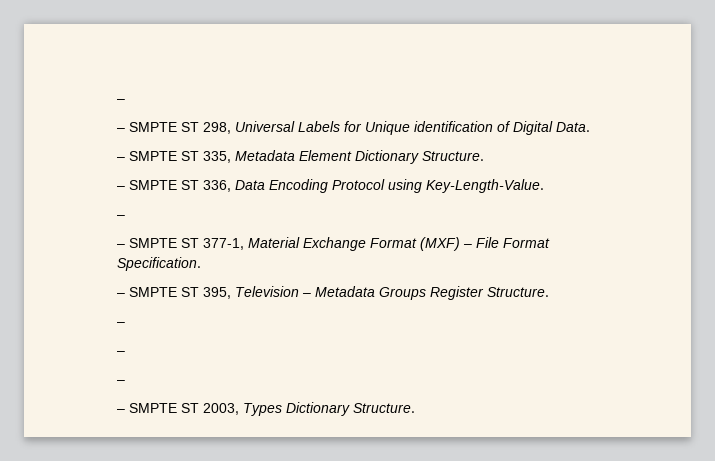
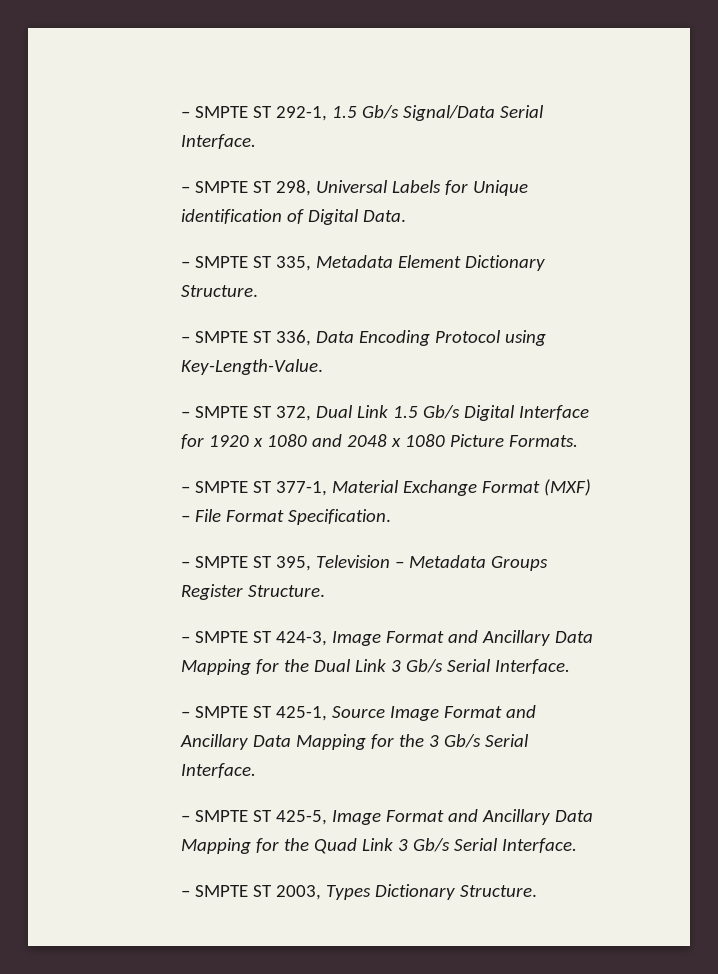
[116,99,125,103] – -> [181,105,545,121] [181,134,257,149] – SMPTE ST 292-1, 1.5 Gb/s Signal/Data Serial Interface.
(125, 217) none -> [195,405,590,421] [181,434,579,449] SMPTE ST 372, Dual Link 1.5 Gb/s Digital Interface for 1920 x 1080 and 2048 x 1080 Picture Formats.
[116,351,125,355] [116,380,125,384] // – // – -> [195,630,594,646] [181,659,571,675] [181,705,537,721] [180,734,530,750] [181,763,257,778] [181,809,594,825] [181,838,578,854] SMPTE ST 424-3, Image Format and Ancillary Data Mapping for the Dual Link 3 Gb/s Serial Interface. // – SMPTE ST 425-1, Source Image Format and Ancillary Data Mapping for the 3 Gb/s Serial Interface. // – SMPTE ST 425-5, Image Format and Ancillary Data Mapping for the Quad Link 3 Gb/s Serial Interface.

